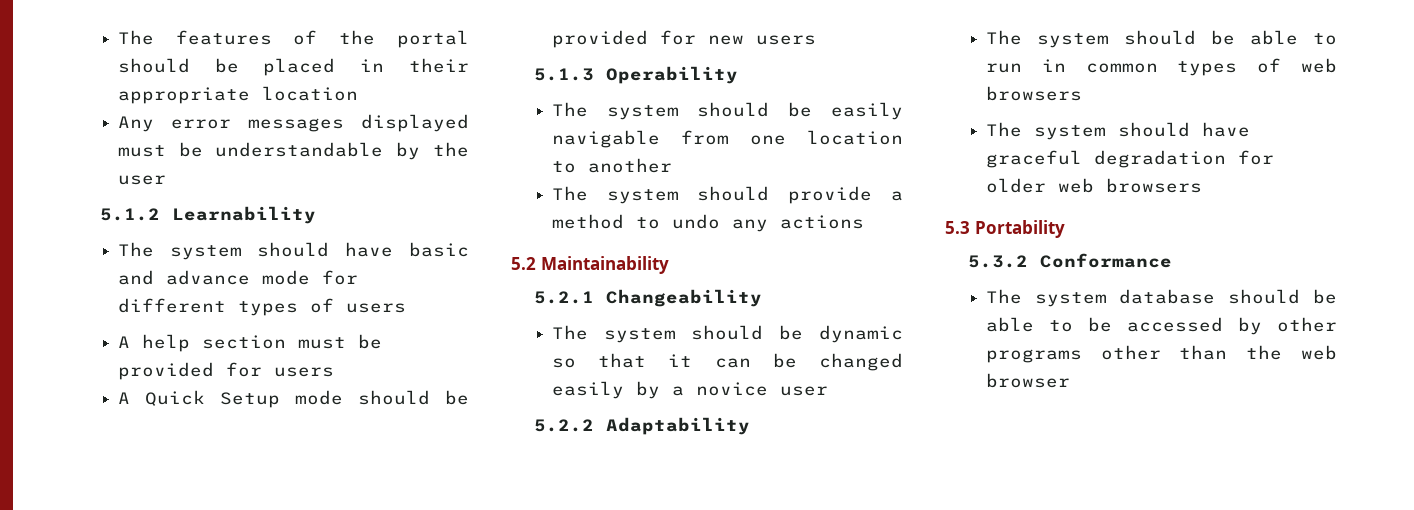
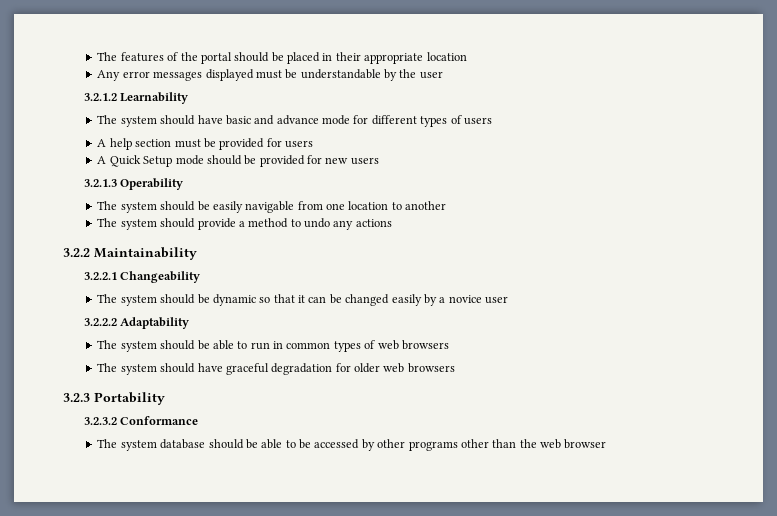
[99,208,160,221] 5.1.2 -> [83,93,117,101] 3.2.1.2
[533,68,594,81] 5.1.3 -> [83,179,117,187] 3.2.1.3
[511,257,536,270] 5.2 -> [63,248,90,257] 3.2.2
[533,291,594,304] 5.2.1 -> [83,272,117,280] 3.2.2.1
[533,419,594,432] 5.2.2 -> [83,318,117,326] 3.2.2.2
[945,221,970,234] 5.3 -> [63,393,90,402] 3.2.3
[967,255,1028,268] 5.3.2 -> [83,417,117,425] 3.2.3.2

